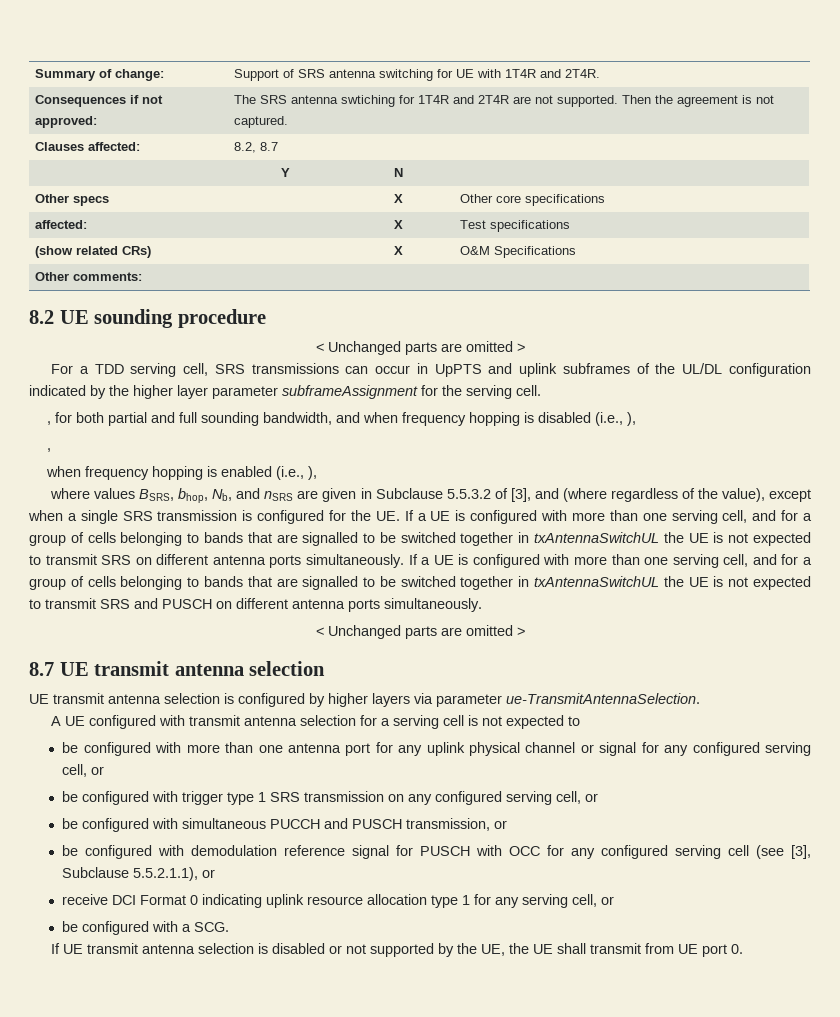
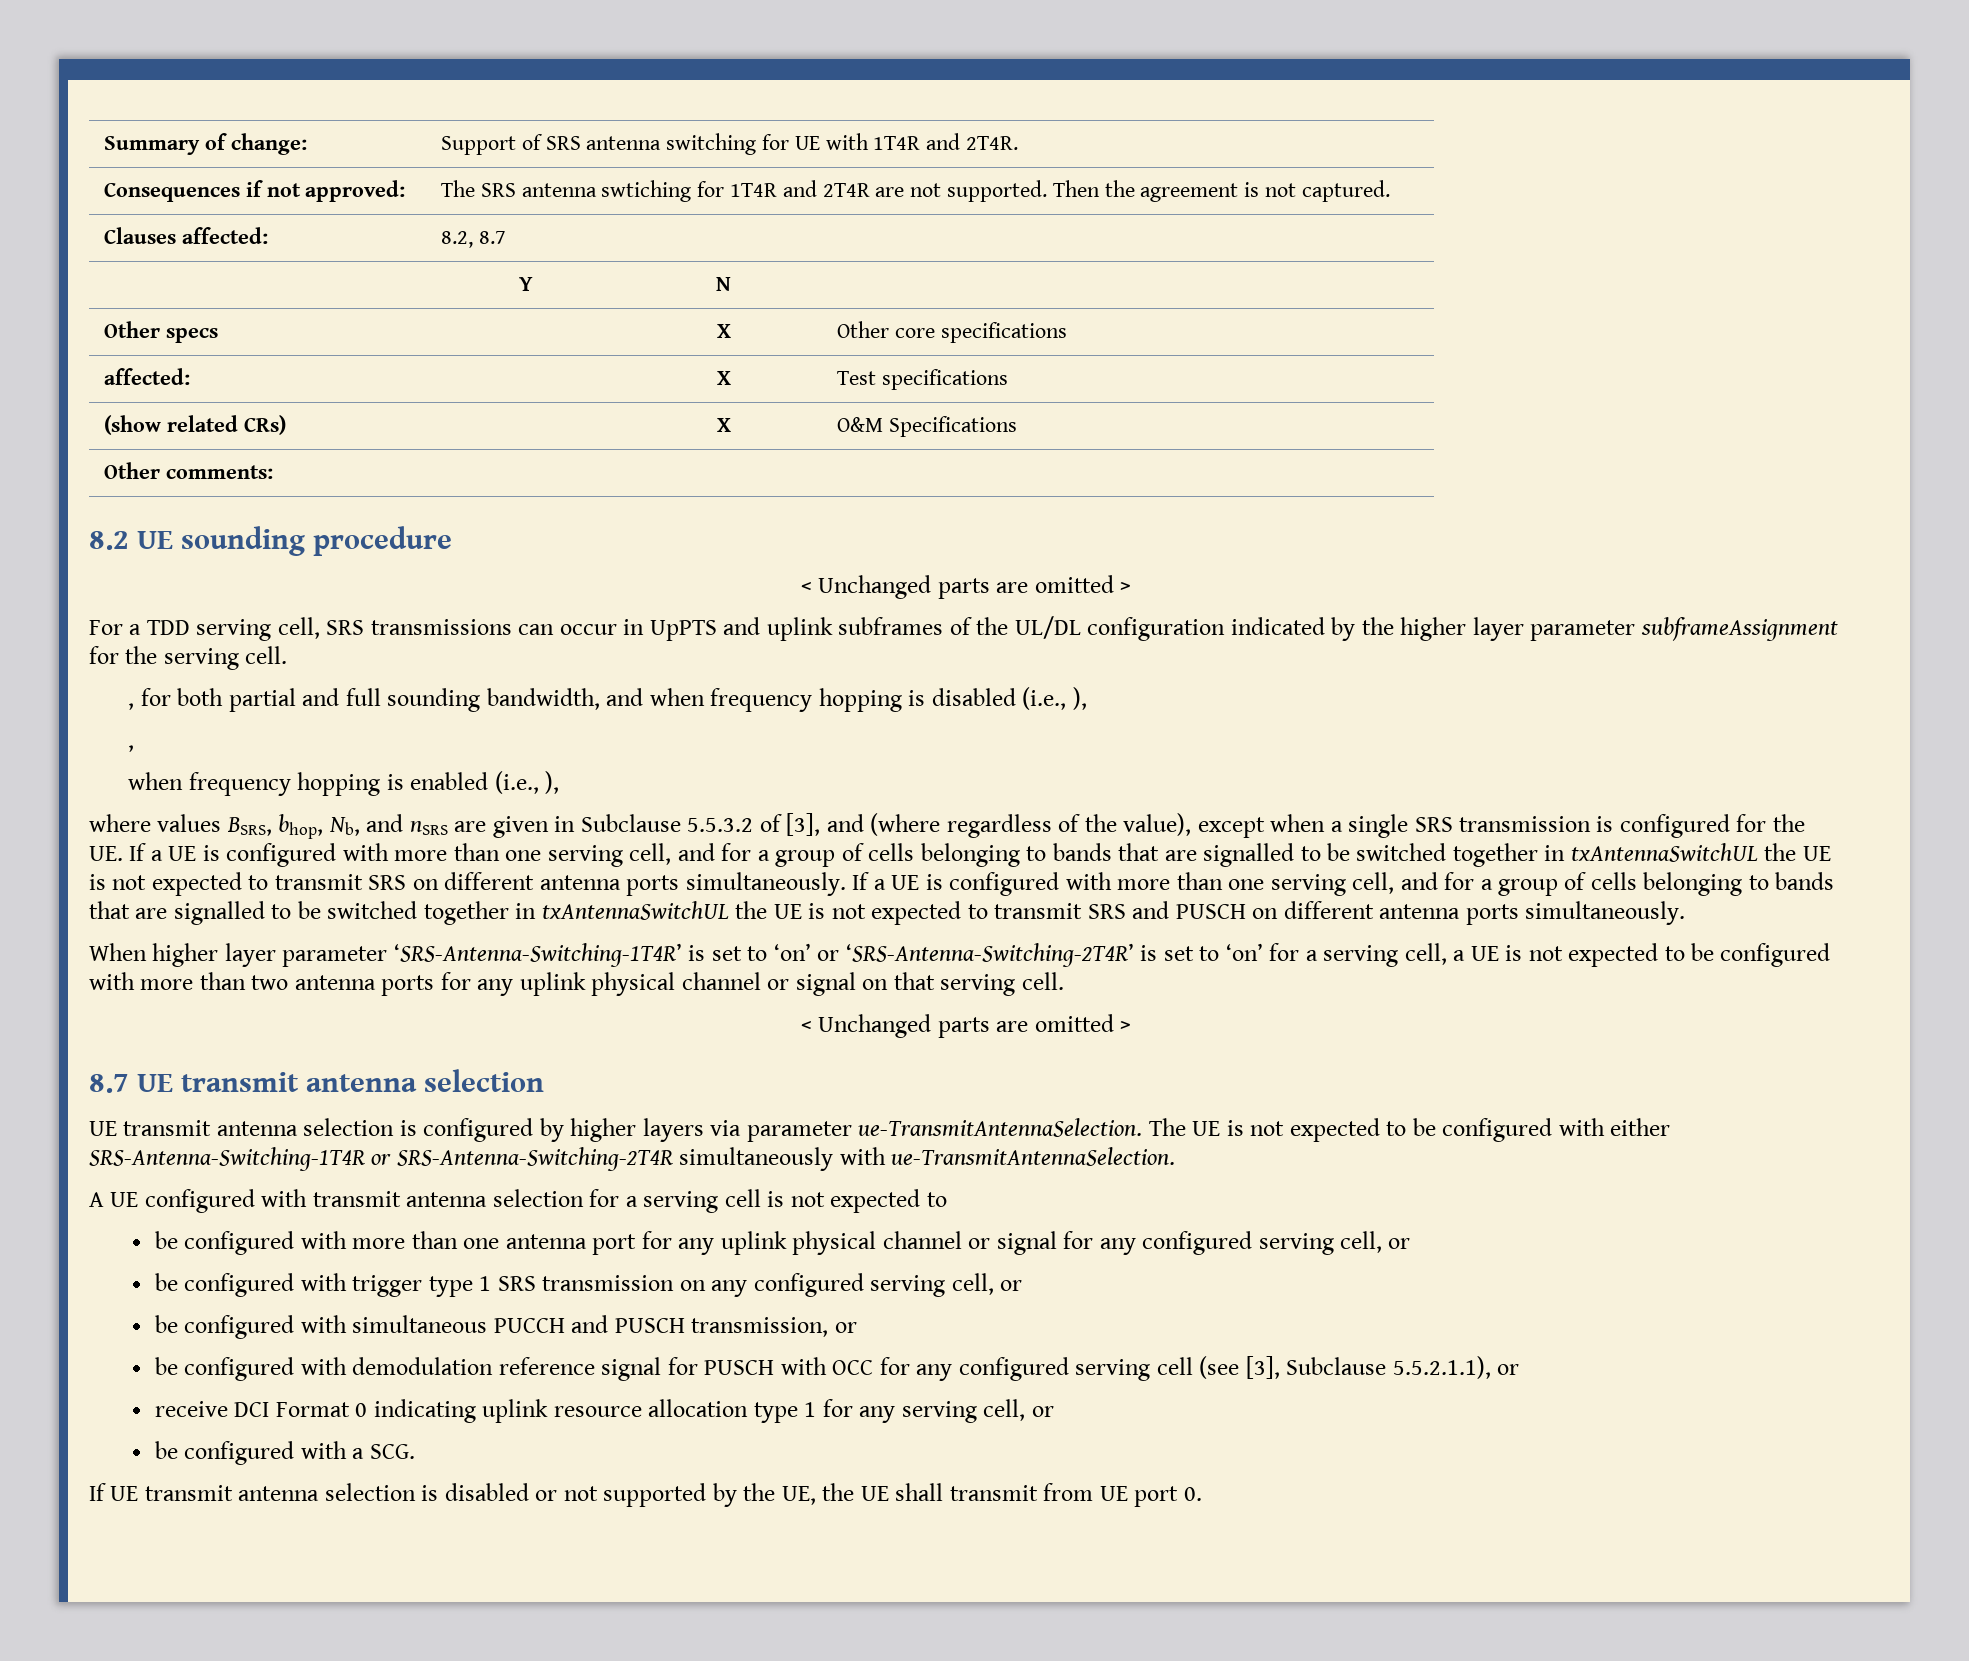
(482, 605) none -> [89,943,1831,967] [89,972,1064,996] // When higher layer parameter ‘SRS-Antenna-Switching-1T4R’ is set to ‘on’ or ‘SRS-Antenna-Switching-2T4R’ is set to ‘on’ for a serving cell, a UE is not expected to be configured with more than two antenna ports for any uplink physical channel or signal on that serving cell.
(700, 698) none -> [1148,1118,1671,1142] [89,1147,1176,1171] The UE is not expected to be configured with either SRS-Antenna-Switching-1T4R or SRS-Antenna-Switching-2T4R simultaneously with ue-TransmitAntennaSelection.

